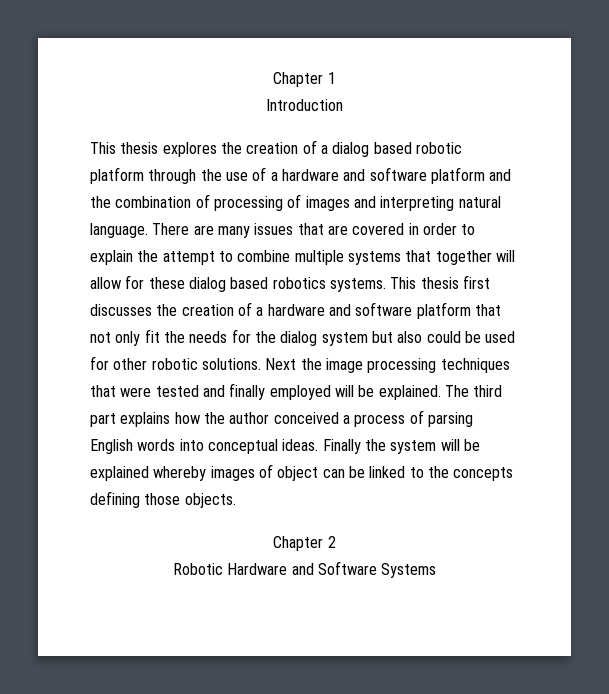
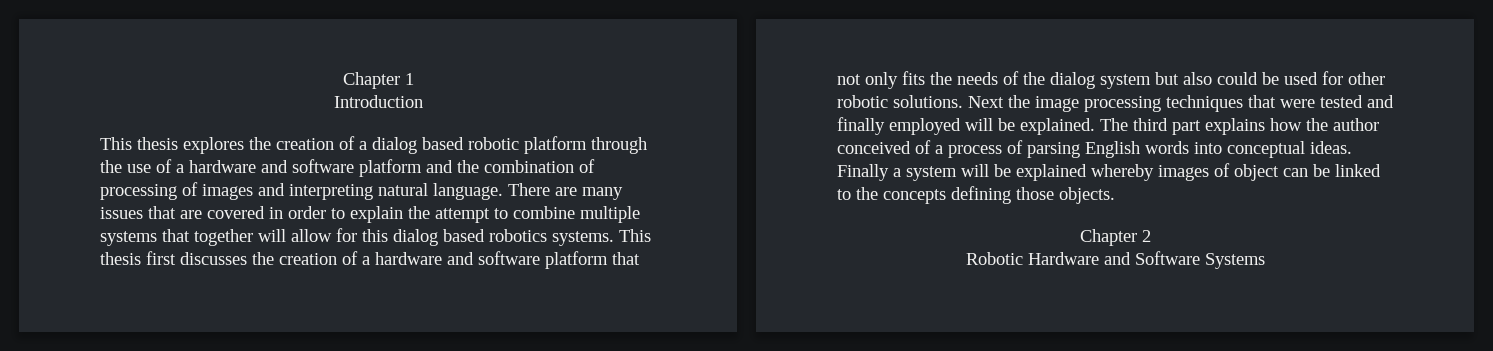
[148,277,185,289] these -> [362,229,388,242] this
[144,329,160,343] fit -> [902,71,925,85] fits
[231,329,251,343] for -> [1003,71,1019,85] of
(339, 418) none -> [915,140,931,154] of
[364,439,386,451] the -> [893,168,901,177] a

